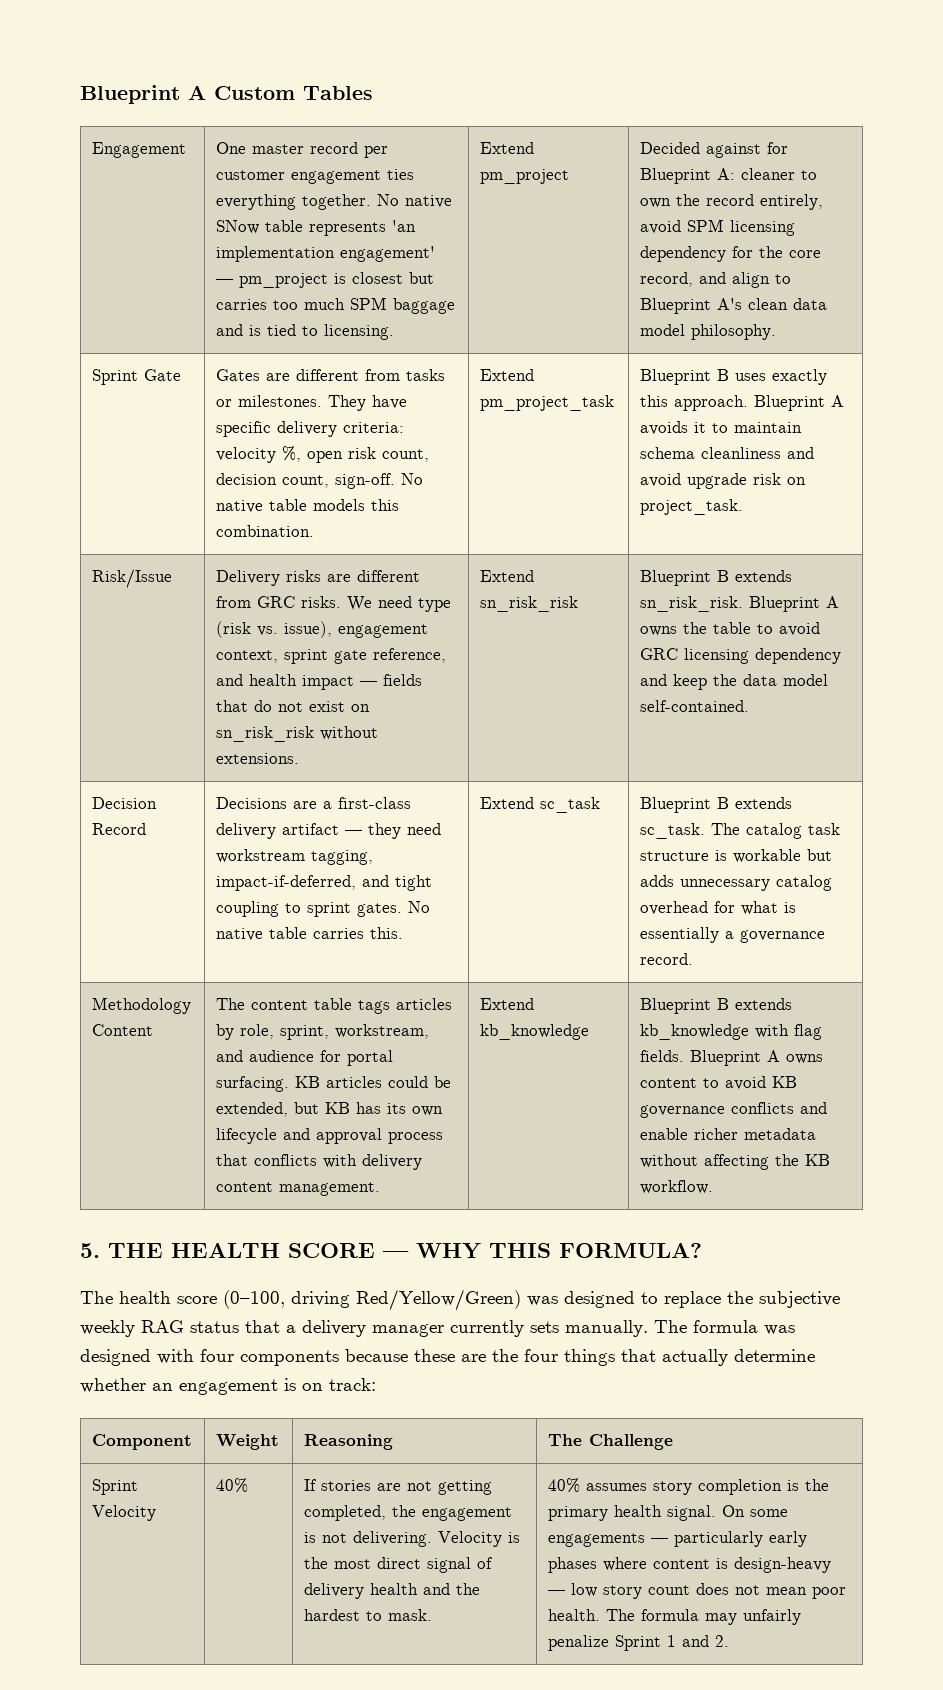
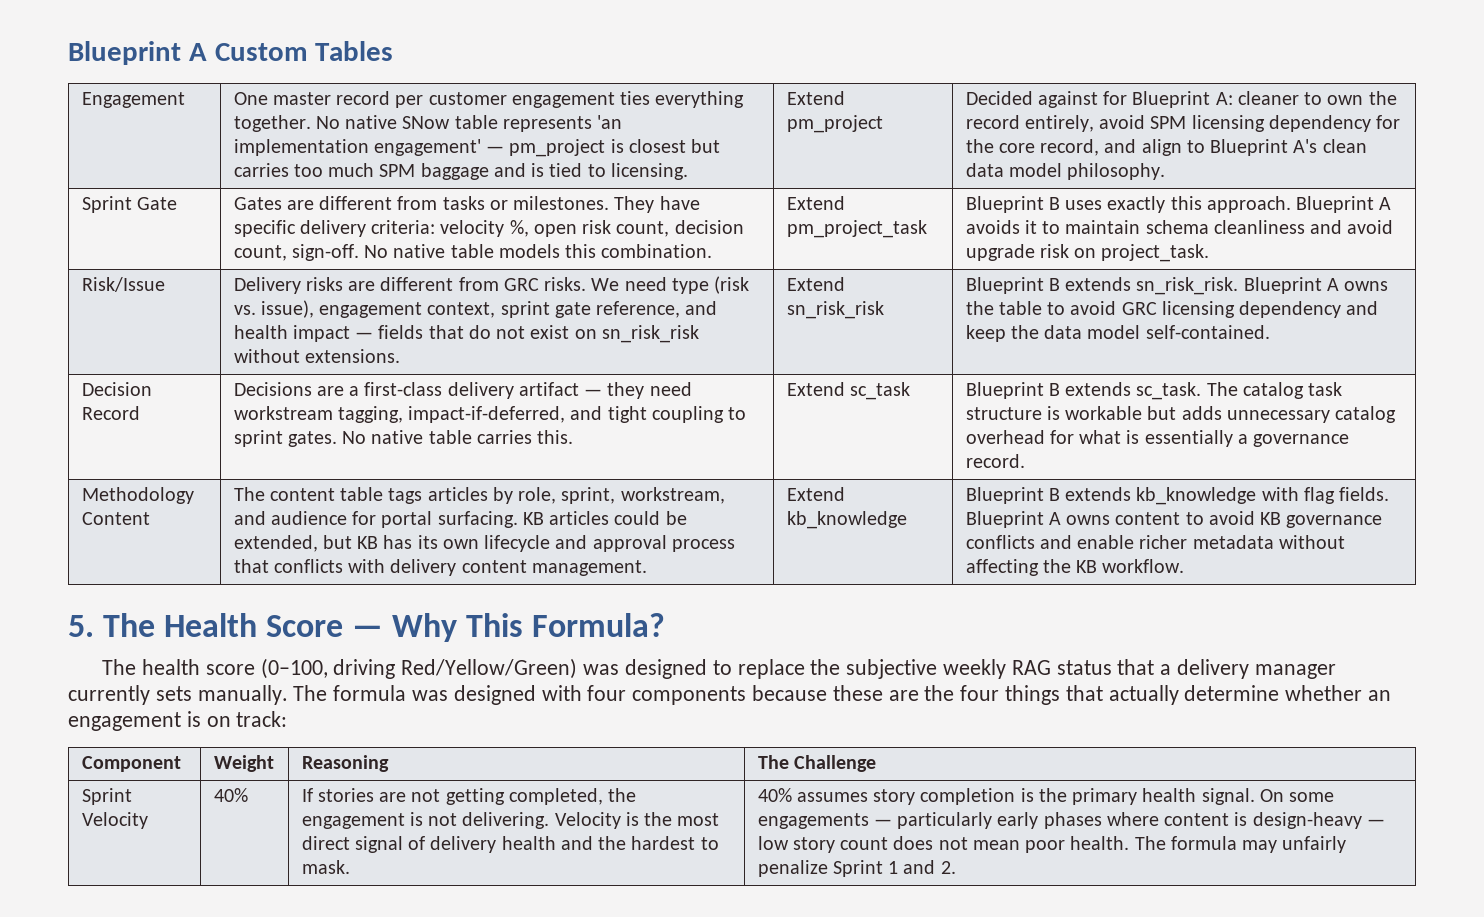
[108,1243,702,1259] THE HEALTH SCORE — WHY THIS FORMULA? -> [103,613,666,642] The Health Score — Why This Formula?

